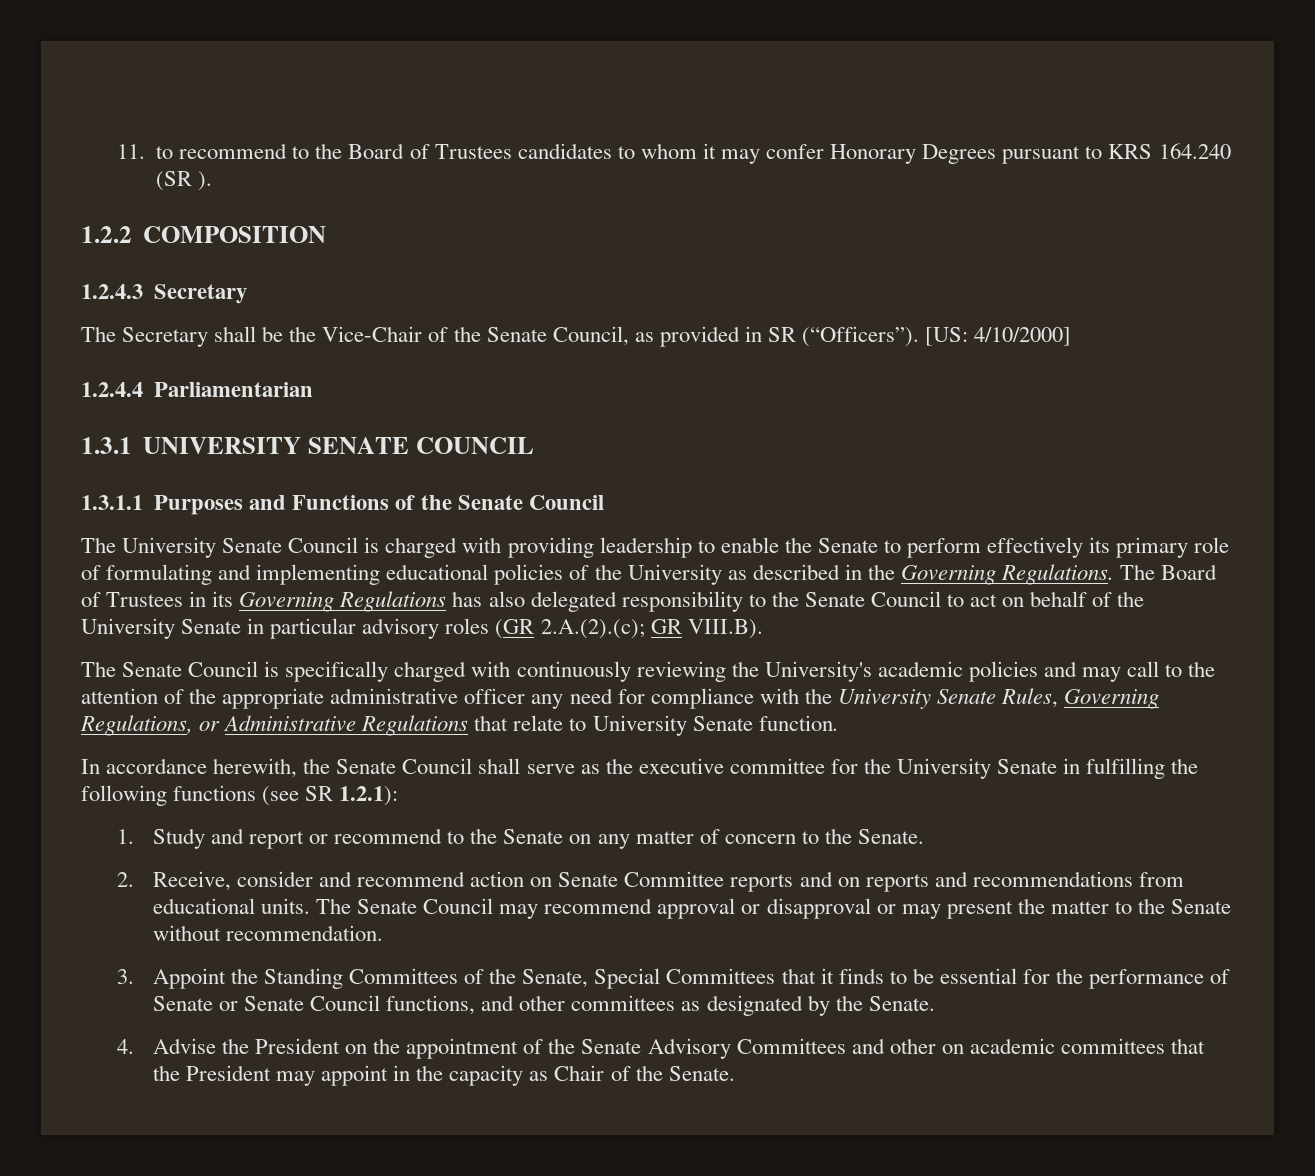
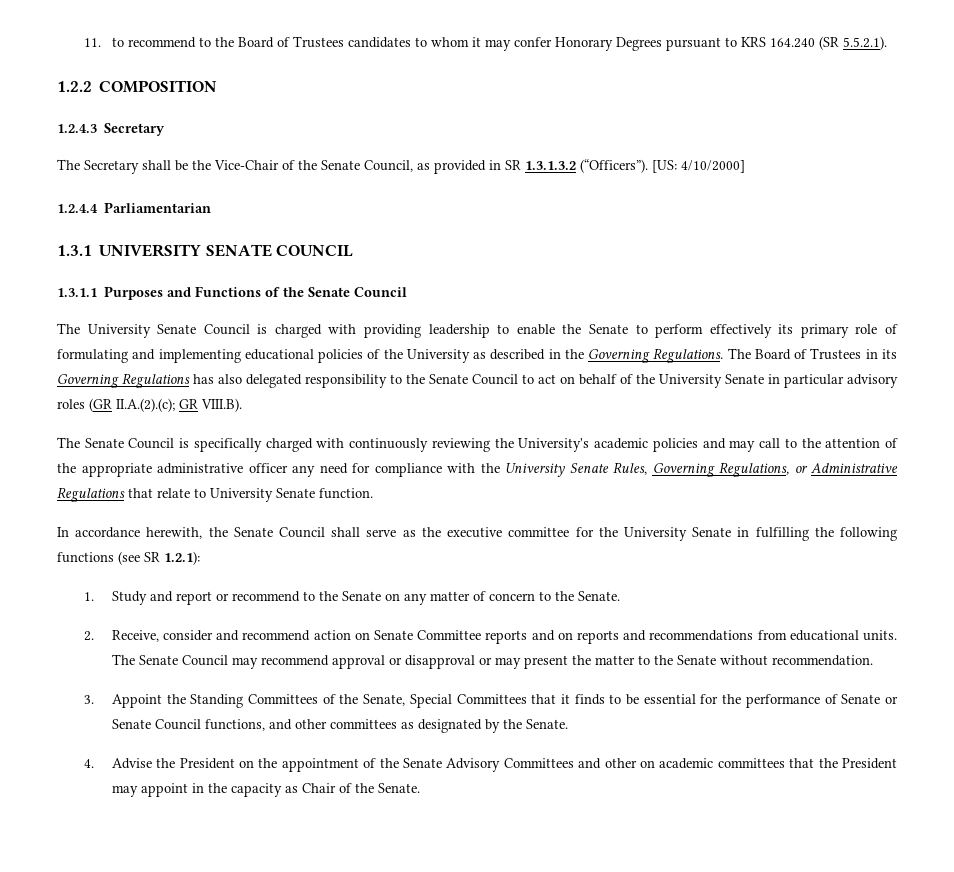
[198,171,213,191] ). -> [842,36,887,50] 5.5.2.1).
(796, 334) none -> [525,161,576,170] 1.3.1.3.2
[540,619,645,639] 2.A.(2).(c); -> [116,398,175,412] II.A.(2).(c);

